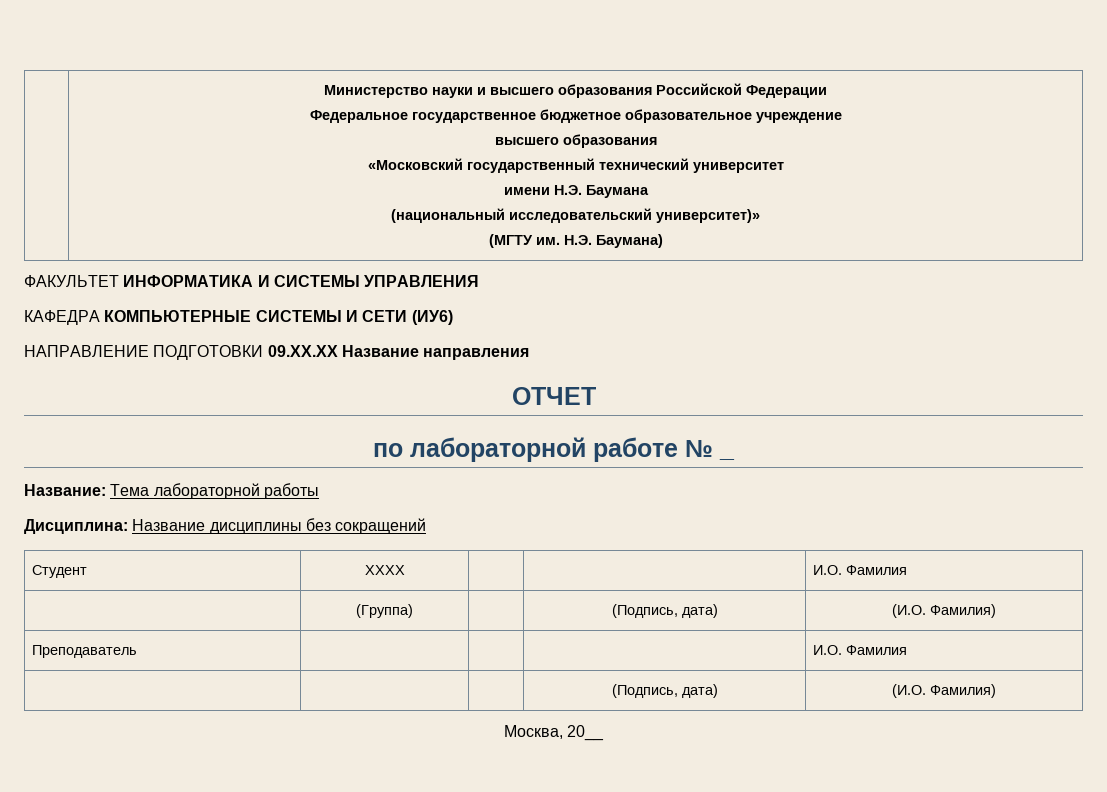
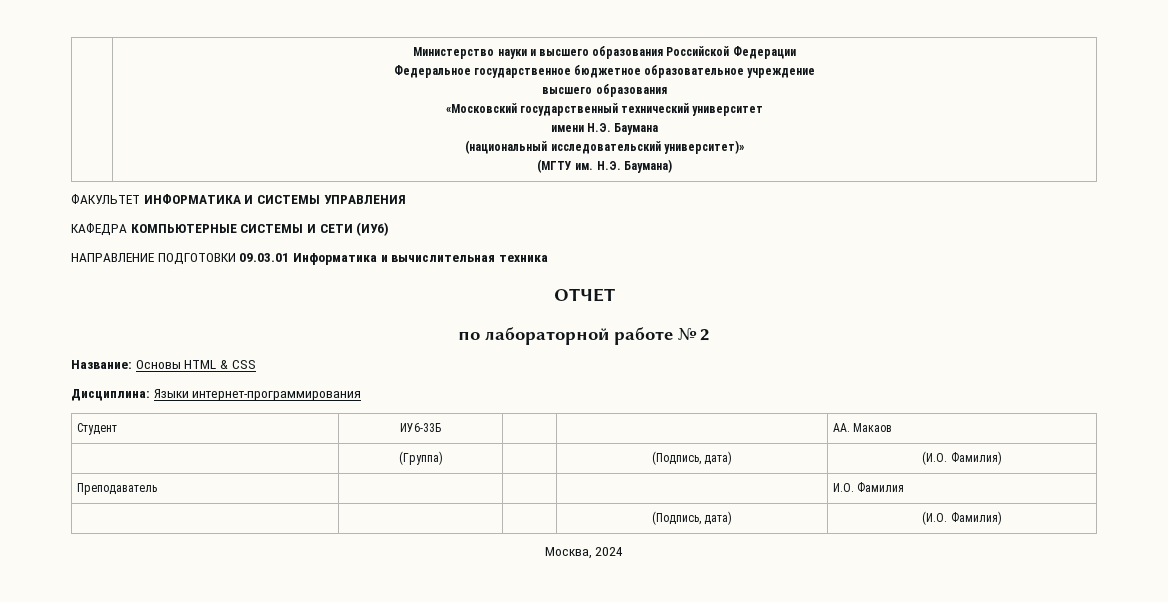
[267,345,530,360] 09.ХХ.ХХ Название направления -> [239,253,548,265] 09.03.01 Информатика и вычислительная техника
[719,457,735,460] _ -> [700,329,710,341] 2
[110,483,319,499] [24,518,427,534] [32,565,88,578] [364,565,405,575] [813,565,908,575] Тема лабораторной работы // Дисциплина: Название дисциплины без сокращений // Студент | ХХХХ | | | И.О. Фамилия -> [135,360,256,369] [71,389,362,401] [76,423,117,435] [400,423,441,432] [832,423,893,432] Основы HTML & CSS // Дисциплина: Языки интернет-программирования // Студент | ИУ6-33Б | | | АА. Макаов
[567,725,605,741] 20__ -> [595,547,624,556] 2024

